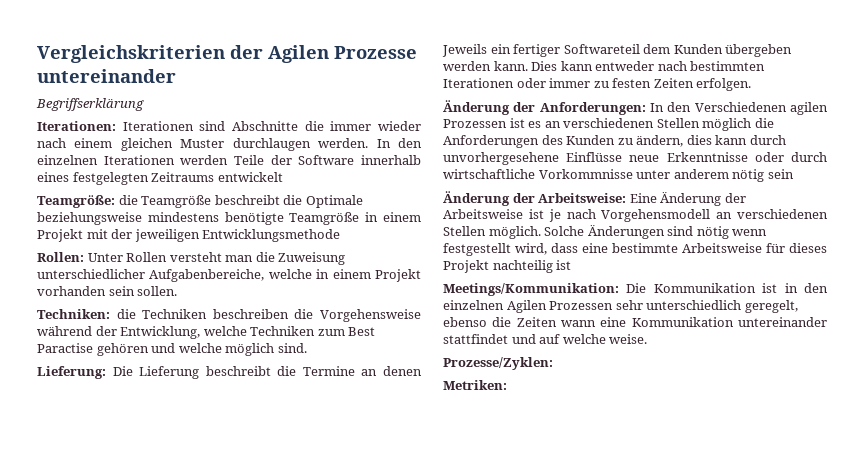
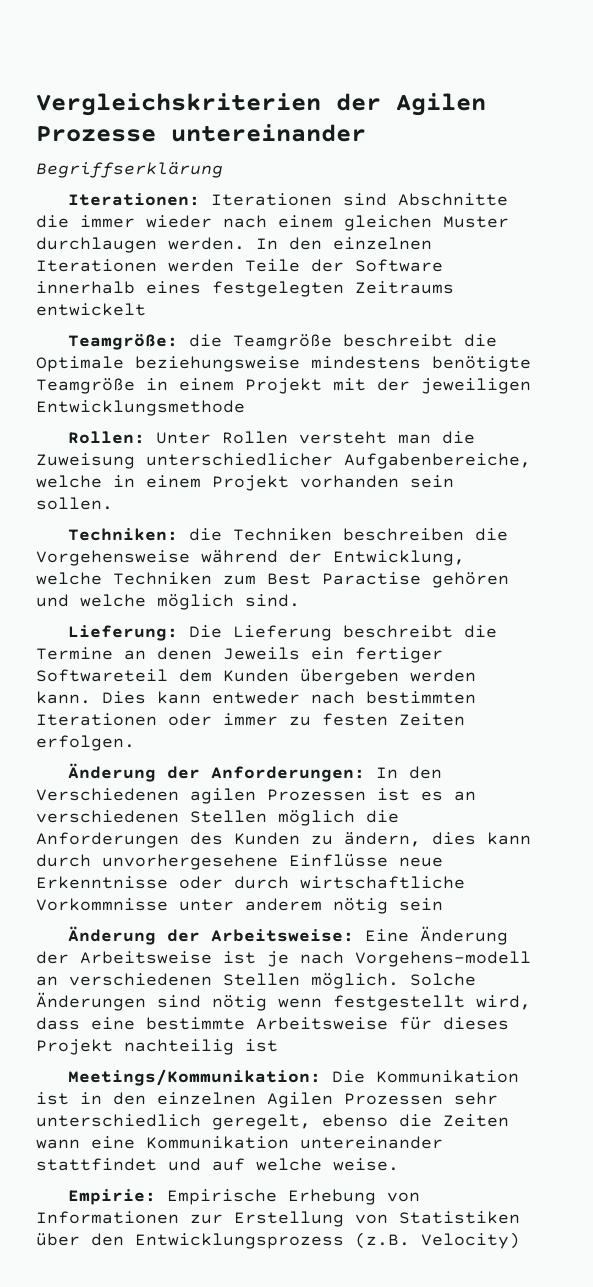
[601,209,711,222] Vorgehensmodell -> [355,951,531,967] Vorgehens-modell
[443,357,553,370] [443,380,507,390] Prozesse/Zyklen: // Metriken: -> [67,1189,420,1205] [36,1211,520,1227] [36,1232,520,1249] Empirie: Empirische Erhebung von Informationen zur Erstellung von Statistiken über den Entwicklungsprozess (z.B. Velocity)

